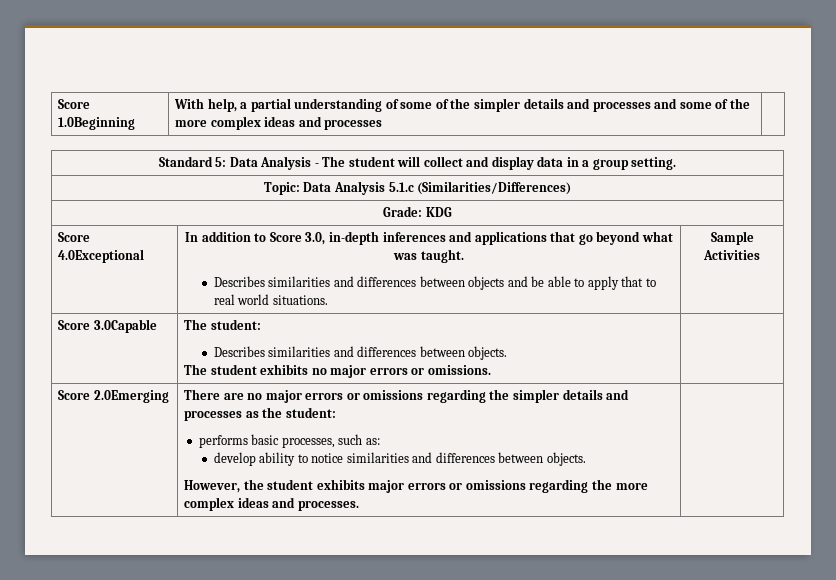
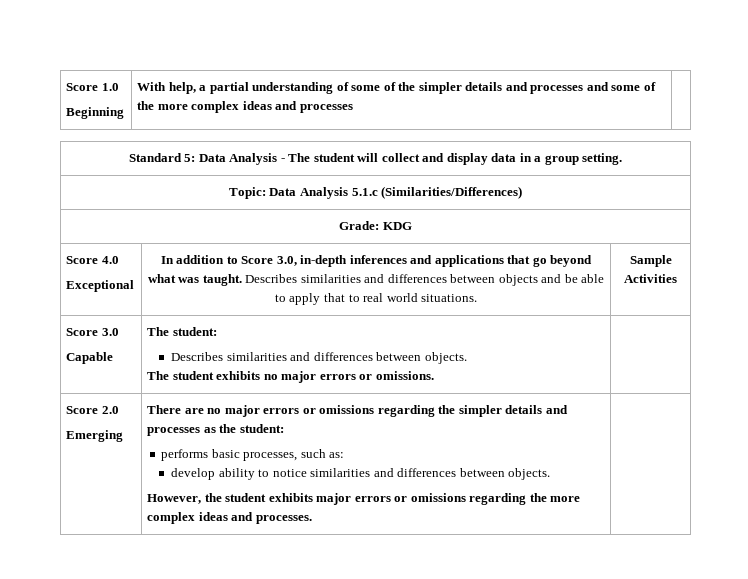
[58,99,91,109] [58,117,136,130] Score 1.0Beginning -> [66,83,119,91] [66,107,125,119] Score 1.0 // Beginning
[58,249,145,263] 4.0Exceptional -> [101,256,119,264] [66,280,135,292] 4.0 // Exceptional
(464, 256) // -> (242, 280) none
[93,319,157,333] 3.0Capable -> [101,328,119,336] [66,352,114,364] 3.0 // Capable
[93,390,169,403] 2.0Emerging -> [101,406,119,414] [66,430,124,442] 2.0 // Emerging

